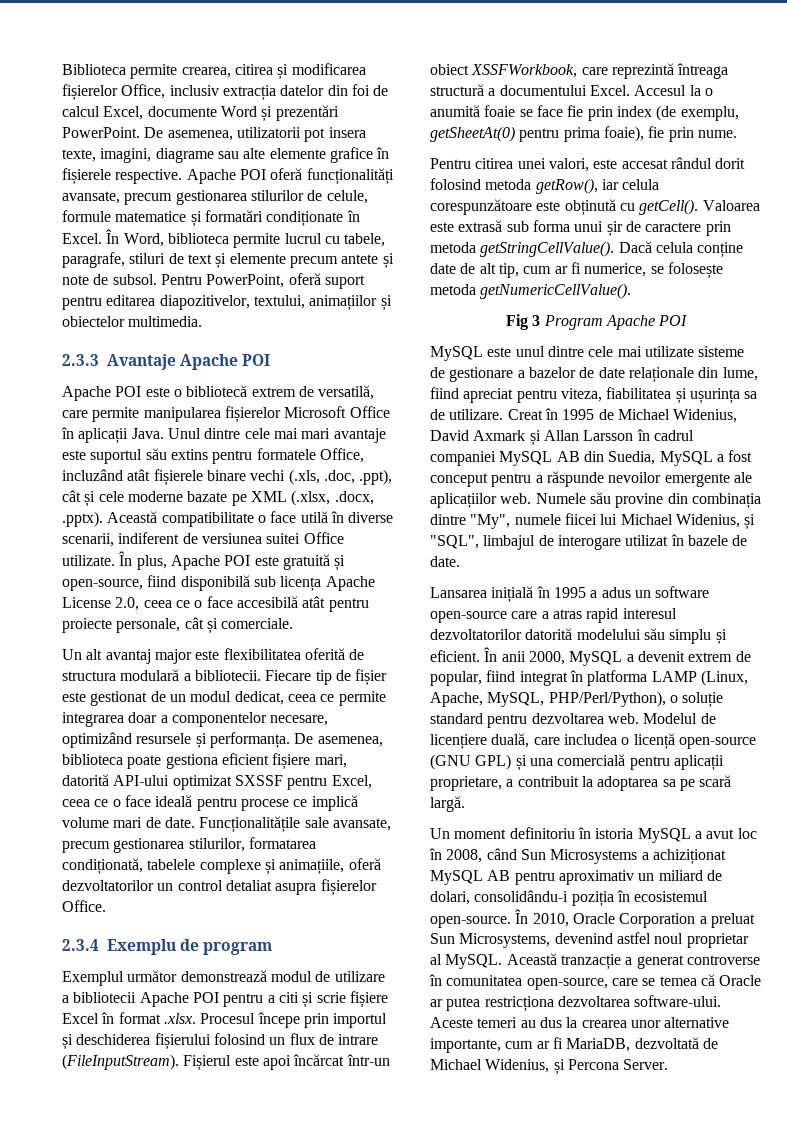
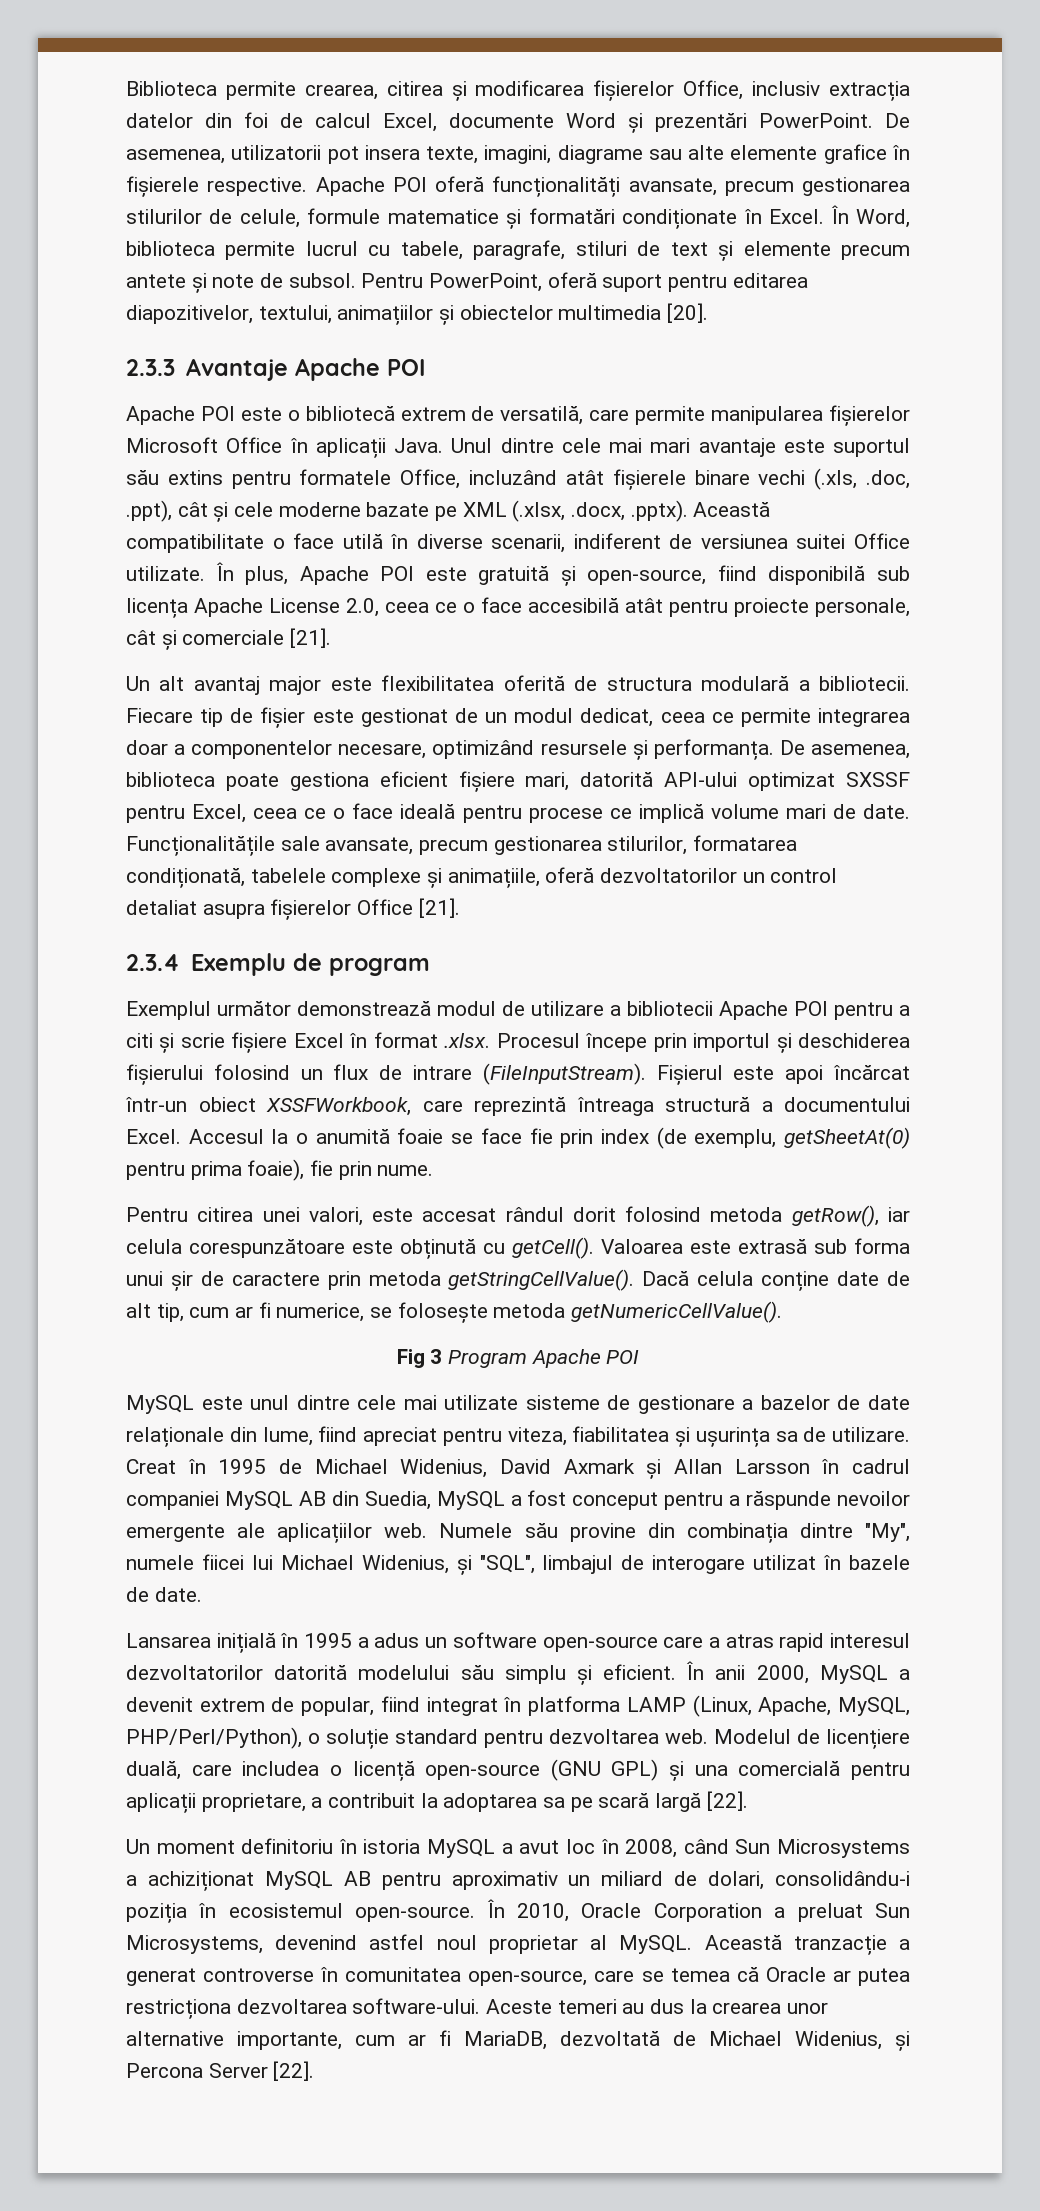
[128,316,203,327] multimedia. -> [558,303,709,323] multimedia [20].
[221,618,294,629] comerciale. -> [182,628,332,648] comerciale [21].
[62,900,106,912] Office. -> [357,898,460,918] Office [21].
[430,796,465,812] largă. -> [655,1791,748,1812] largă [22].
[623,1059,669,1070] Server. -> [208,2061,315,2081] Server [22].

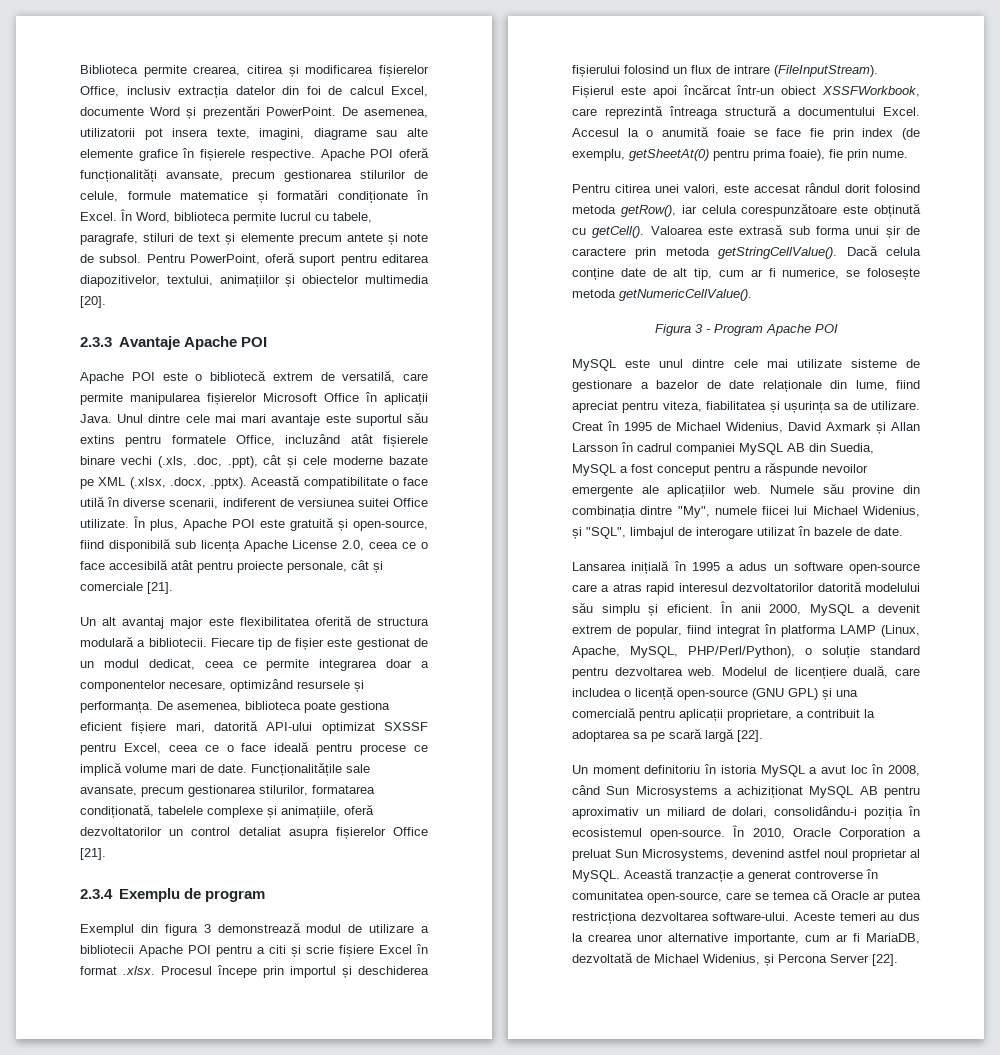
[217,1001,291,1016] următor -> [140,924,211,936] din figura 3
[396,1349,443,1368] Fig 3 -> [654,324,711,336] Figura 3 -

